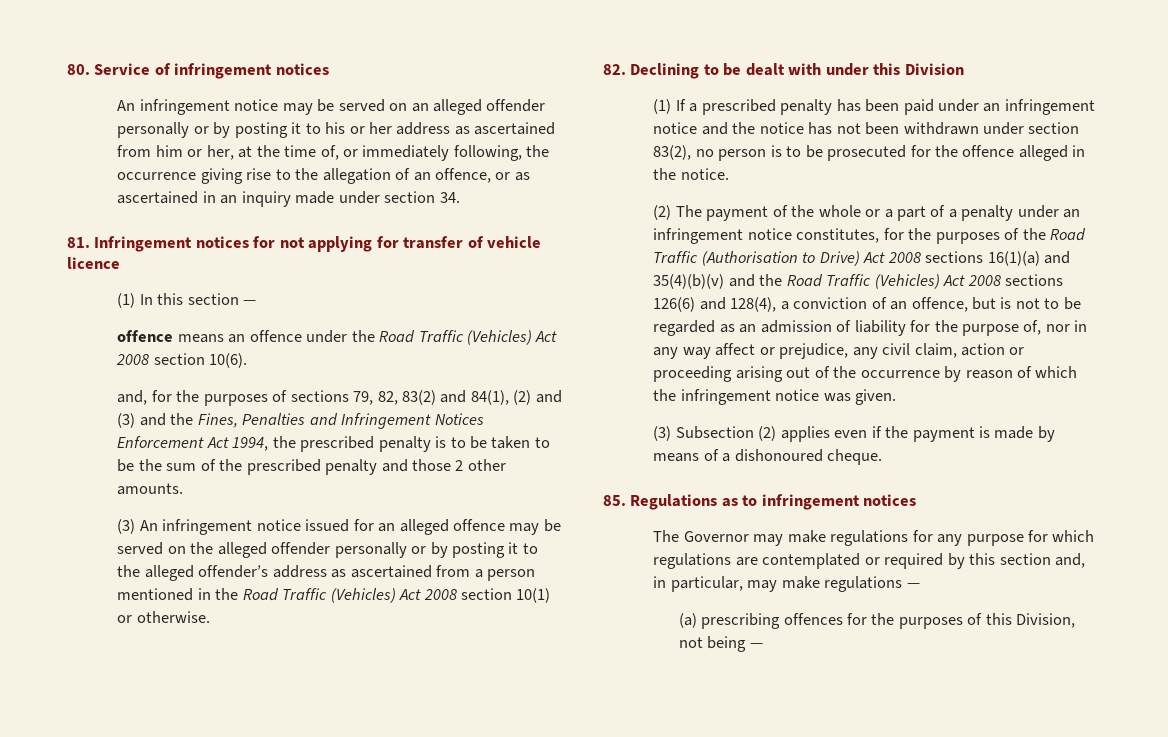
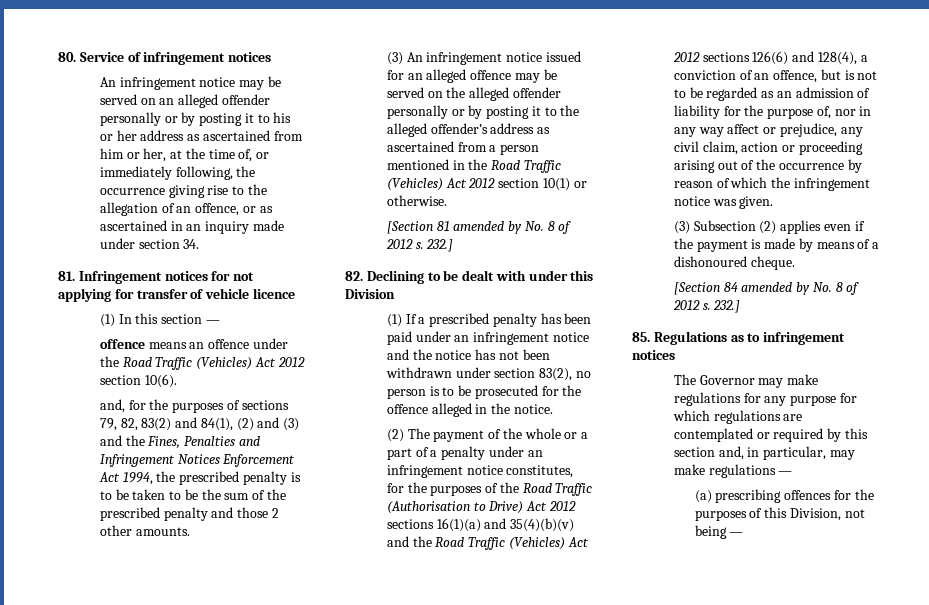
[116,354,150,365] 2008 -> [277,357,305,367] 2012
[423,589,457,600] 2008 -> [468,178,496,188] 2012
(210, 617) none -> [386,221,572,234] [385,239,454,252] // [Section 81 amended by No. 8 of 2012 s. 232.]
[887,252,921,263] 2008 -> [548,501,576,511] 2012
[967,275,1001,286] 2008 -> [672,52,700,62] 2012
(883, 457) none -> [673,282,860,295] [672,300,741,313] // [Section 84 amended by No. 8 of 2012 s. 232.]

